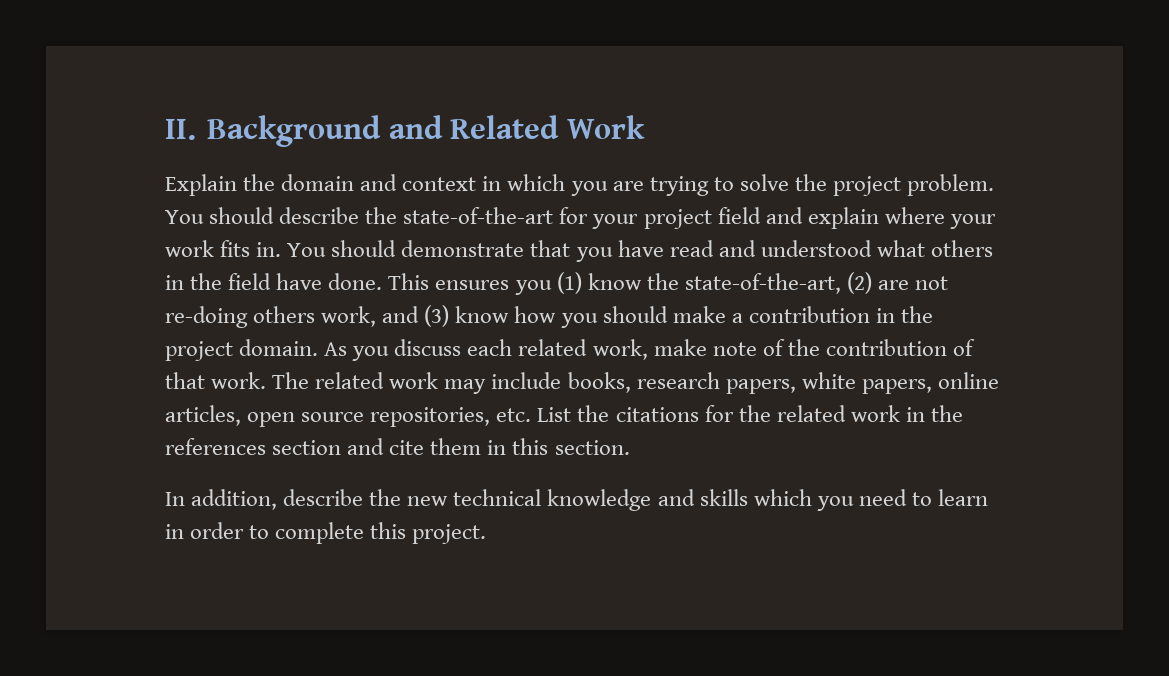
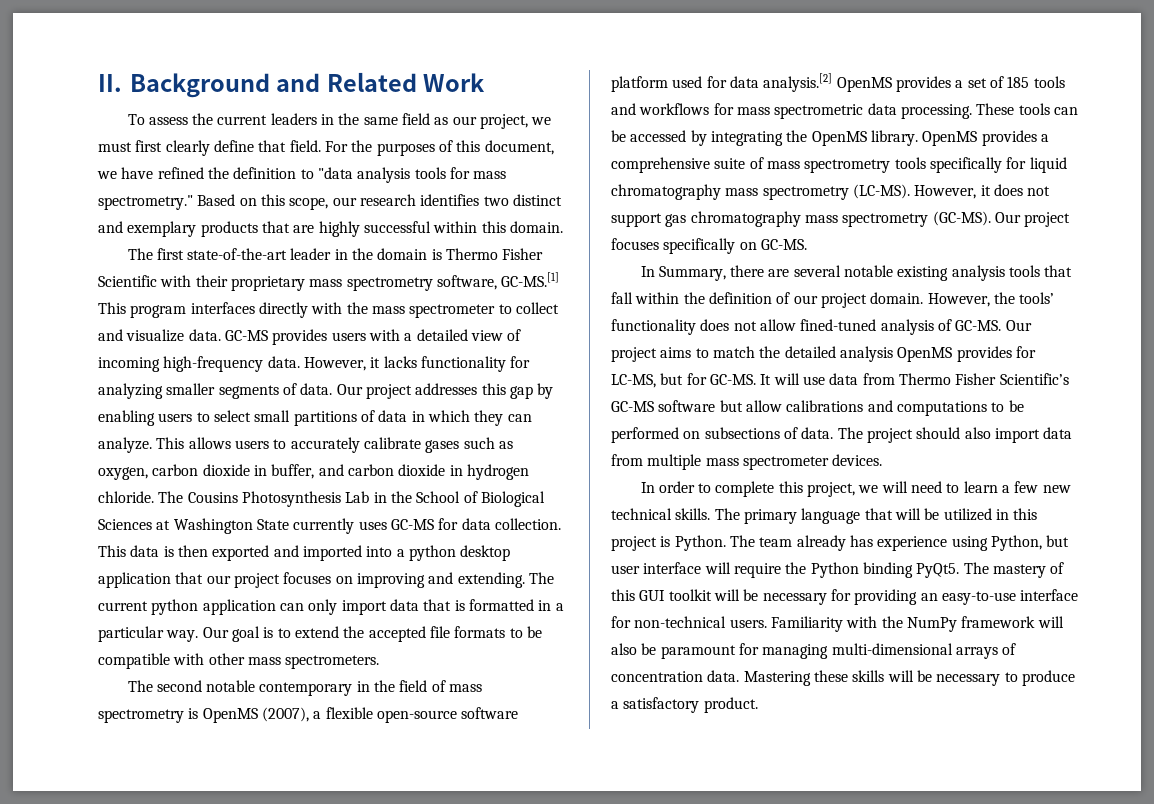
[165,174,995,196] [165,207,996,229] [165,240,993,262] [165,272,949,295] [165,305,933,328] [165,339,975,361] [165,372,999,394] [165,405,963,427] [165,438,630,455] [165,489,988,511] [165,522,487,544] Explain the domain and context in which you are trying to solve the project problem. You should describe the state-of-the-art for your project field and explain where your work fits in. You should demonstrate that you have read and understood what others in the field have done. This ensures you (1) know the state-of-the-art, (2) are not re-doing others work, and (3) know how you should make a contribution in the project domain. As you discuss each related work, make note of the contribution of that work. The related work may include books, research papers, white papers, online articles, open source repositories, etc. List the citations for the related work in the references section and cite them in this section. // In addition, describe the new technical knowledge and skills which you need to learn in order to complete this project. -> [127,113,552,129] [98,140,554,156] [97,167,507,183] [98,194,562,210] [98,221,563,237] [127,248,544,260] [98,272,560,291] [98,302,559,318] [98,329,522,345] [98,356,531,372] [98,383,554,399] [98,410,532,426] [98,437,513,453] [98,464,529,480] [98,491,545,507] [98,518,561,534] [98,545,511,561] [98,572,554,588] [98,599,564,615] [98,626,542,642] [98,653,380,669] [127,680,483,696] [98,707,519,723] [611,73,1065,92] [611,103,1078,119] [611,130,1049,146] [611,157,1067,173] [611,184,1051,200] [611,211,1071,227] [611,238,807,254] [640,265,1073,281] [611,292,1055,308] [611,319,1032,335] [611,346,1036,362] [611,373,1069,388] [611,400,1024,416] [611,427,1073,443] [611,454,883,470] [640,481,1071,497] [611,508,1038,524] [611,535,1070,551] [611,562,1065,578] [611,589,1079,605] [611,616,1064,632] [611,643,1017,659] [611,670,1075,686] [611,697,758,713] To assess the current leaders in the same field as our project, we must first clearly define that field. For the purposes of this document, we have refined the definition to "data analysis tools for mass spectrometry." Based on this scope, our research identifies two distinct and exemplary products that are highly successful within this domain. // The first state-of-the-art leader in the domain is Thermo Fisher Scientific with their proprietary mass spectrometry software, GC-MS.[1] This program interfaces directly with the mass spectrometer to collect and visualize data. GC-MS provides users with a detailed view of incoming high-frequency data. However, it lacks functionality for analyzing smaller segments of data. Our project addresses this gap by enabling users to select small partitions of data in which they can analyze. This allows users to accurately calibrate gases such as oxygen, carbon dioxide in buffer, and carbon dioxide in hydrogen chloride. The Cousins Photosynthesis Lab in the School of Biological Sciences at Washington State currently uses GC-MS for data collection. This data is then exported and imported into a python desktop application that our project focuses on improving and extending. The current python application can only import data that is formatted in a particular way. Our goal is to extend the accepted file formats to be compatible with other mass spectrometers. // The second notable contemporary in the field of mass spectrometry is OpenMS (2007), a flexible open-source software platform used for data analysis.[2] OpenMS provides a set of 185 tools and workflows for mass spectrometric data processing. These tools can be accessed by integrating the OpenMS library. OpenMS provides a comprehensive suite of mass spectrometry tools specifically for liquid chromatography mass spectrometry (LC-MS). However, it does not support gas chromatography mass spectrometry (GC-MS). Our project focuses specifically on GC-MS. // In Summary, there are several notable existing analysis tools that fall within the definition of our project domain. However, the tools’ functionality does not allow fined-tuned analysis of GC-MS. Our project aims to match the detailed analysis OpenMS provides for LC-MS, but for GC-MS. It will use data from Thermo Fisher Scientific’s GC-MS software but allow calibrations and computations to be performed on subsections of data. The project should also import data from multiple mass spectrometer devices. // In order to complete this project, we will need to learn a few new technical skills. The primary language that will be utilized in this project is Python. The team already has experience using Python, but user interface will require the Python binding PyQt5. The mastery of this GUI toolkit will be necessary for providing an easy-to-use interface for non-technical users. Familiarity with the NumPy framework will also be paramount for managing multi-dimensional arrays of concentration data. Mastering these skills will be necessary to produce a satisfactory product.

